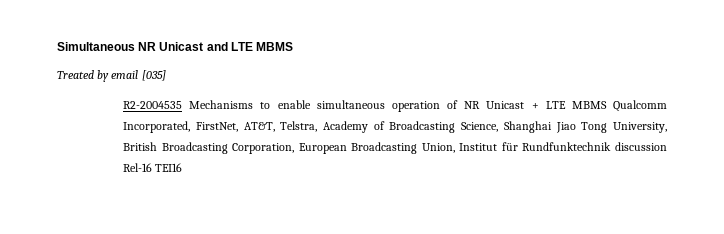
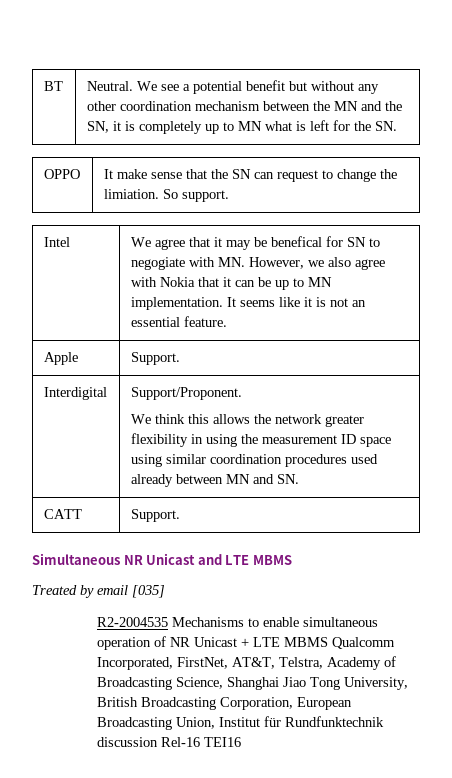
(57, 46) none -> [43,81,63,91] [86,80,379,94] [86,101,402,111] [86,120,397,134] [43,169,80,179] [103,169,397,182] [103,189,229,202] [43,237,70,247] [130,236,380,250] [130,257,385,270] [130,277,332,290] [130,297,366,310] [130,316,227,327] [43,352,78,365] [130,352,180,365] [43,387,107,400] [130,387,242,400] [130,414,364,427] [130,433,391,447] [130,454,378,467] [130,474,299,487] [43,509,82,519] [130,509,180,522] BT | Neutral. We see a potential benefit but without any other coordination mechanism between the MN and the SN, it is completely up to MN what is left for the SN. // OPPO | It make sense that the SN can request to change the limiation. So support. // Intel | We agree that it may be benefical for SN to negogiate with MN. However, we also agree with Nokia that it can be up to MN implementation. It seems like it is not an essential feature. // Apple | Support. // Interdigital | Support/Proponent. // We think this allows the network greater flexibility in using the measurement ID space using similar coordination procedures used already between MN and SN. // CATT | Support. //

